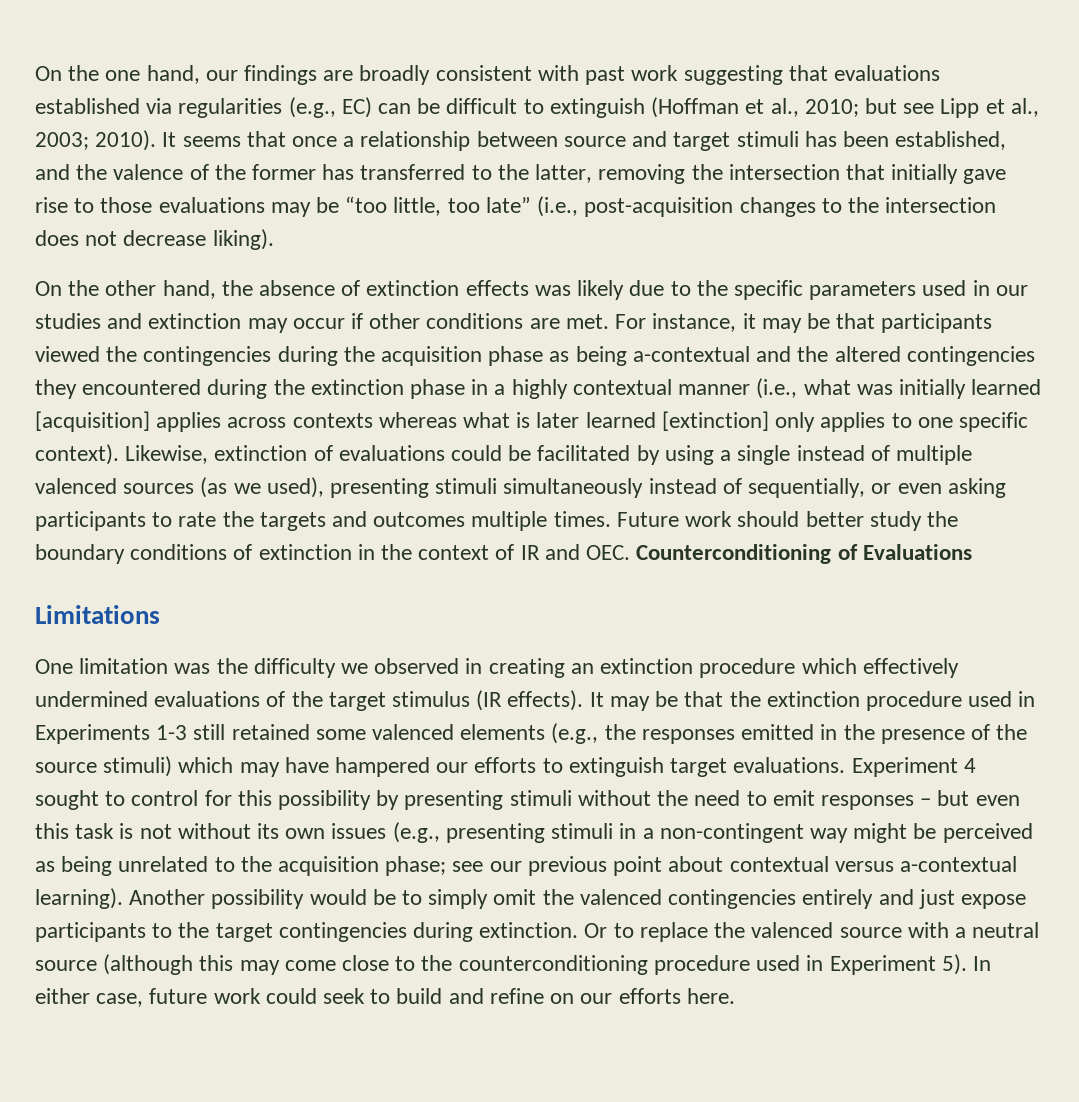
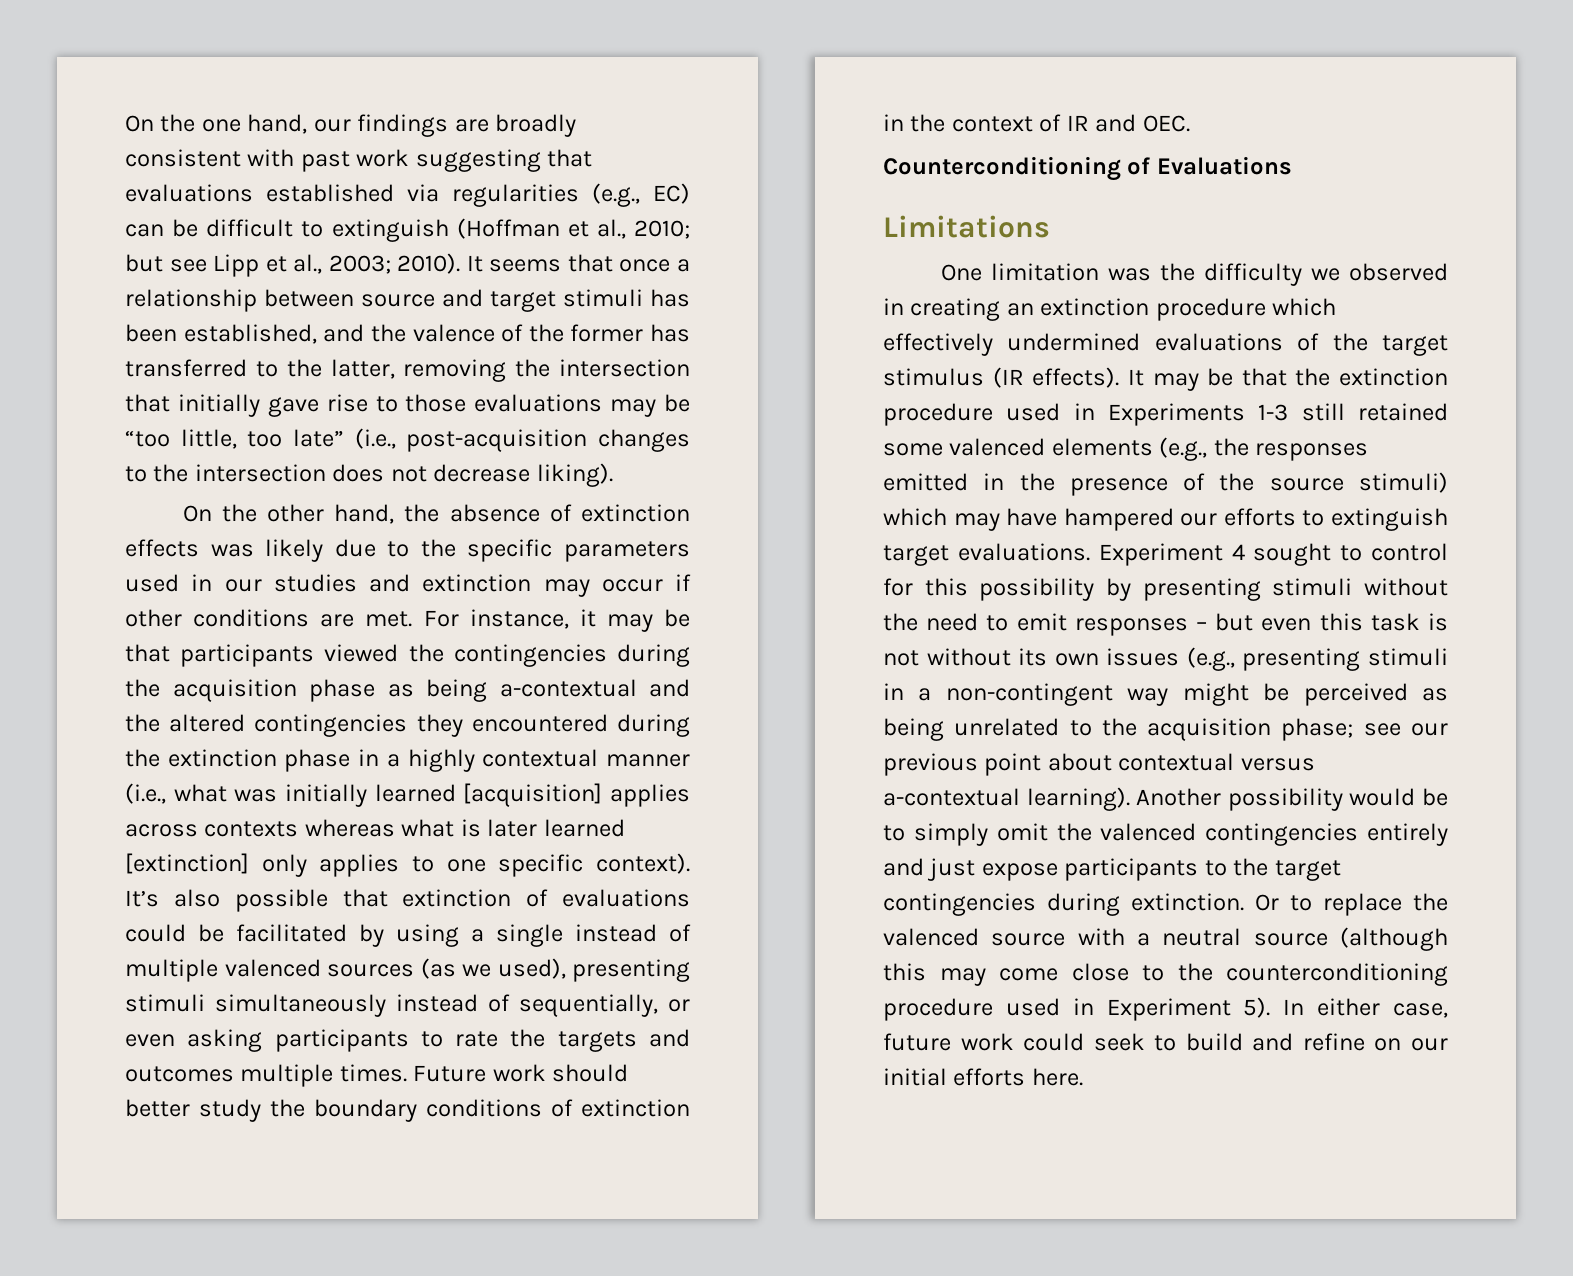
[125,445,209,464] Likewise, -> [125,889,388,912] It’s also possible that
(631, 552) none -> (1190, 123) //
(613, 998) none -> [883,1068,947,1086] initial

